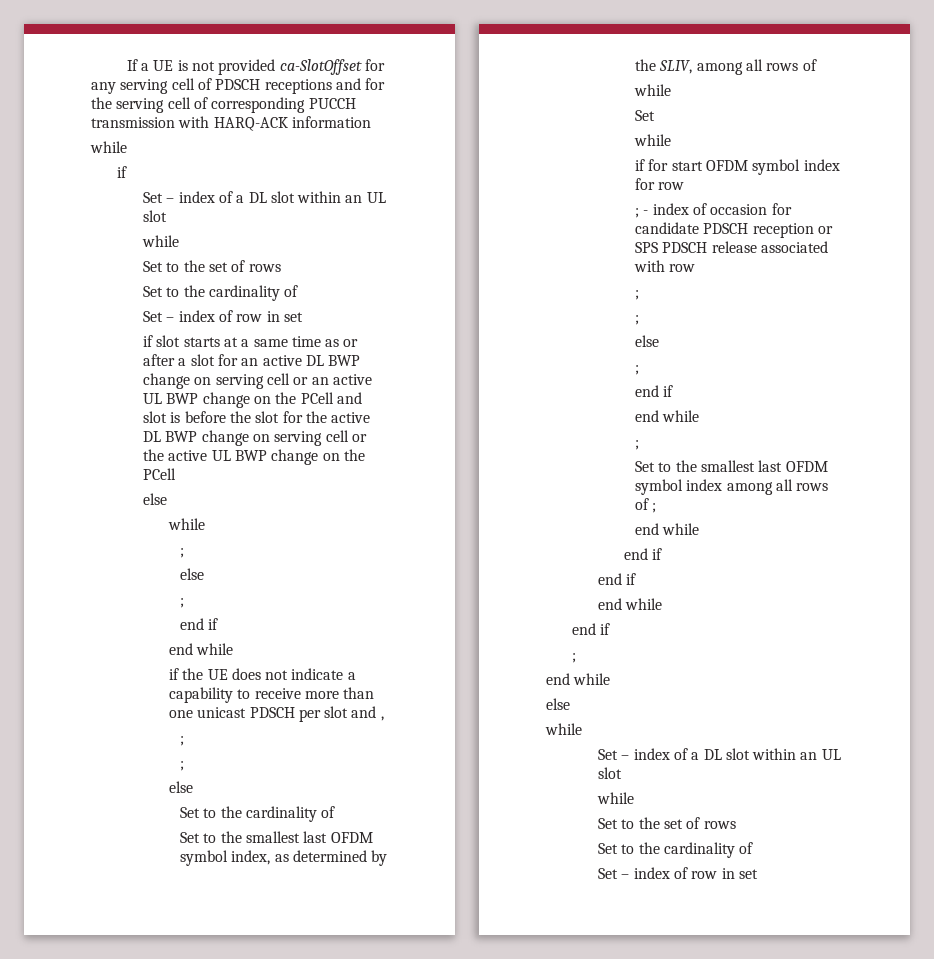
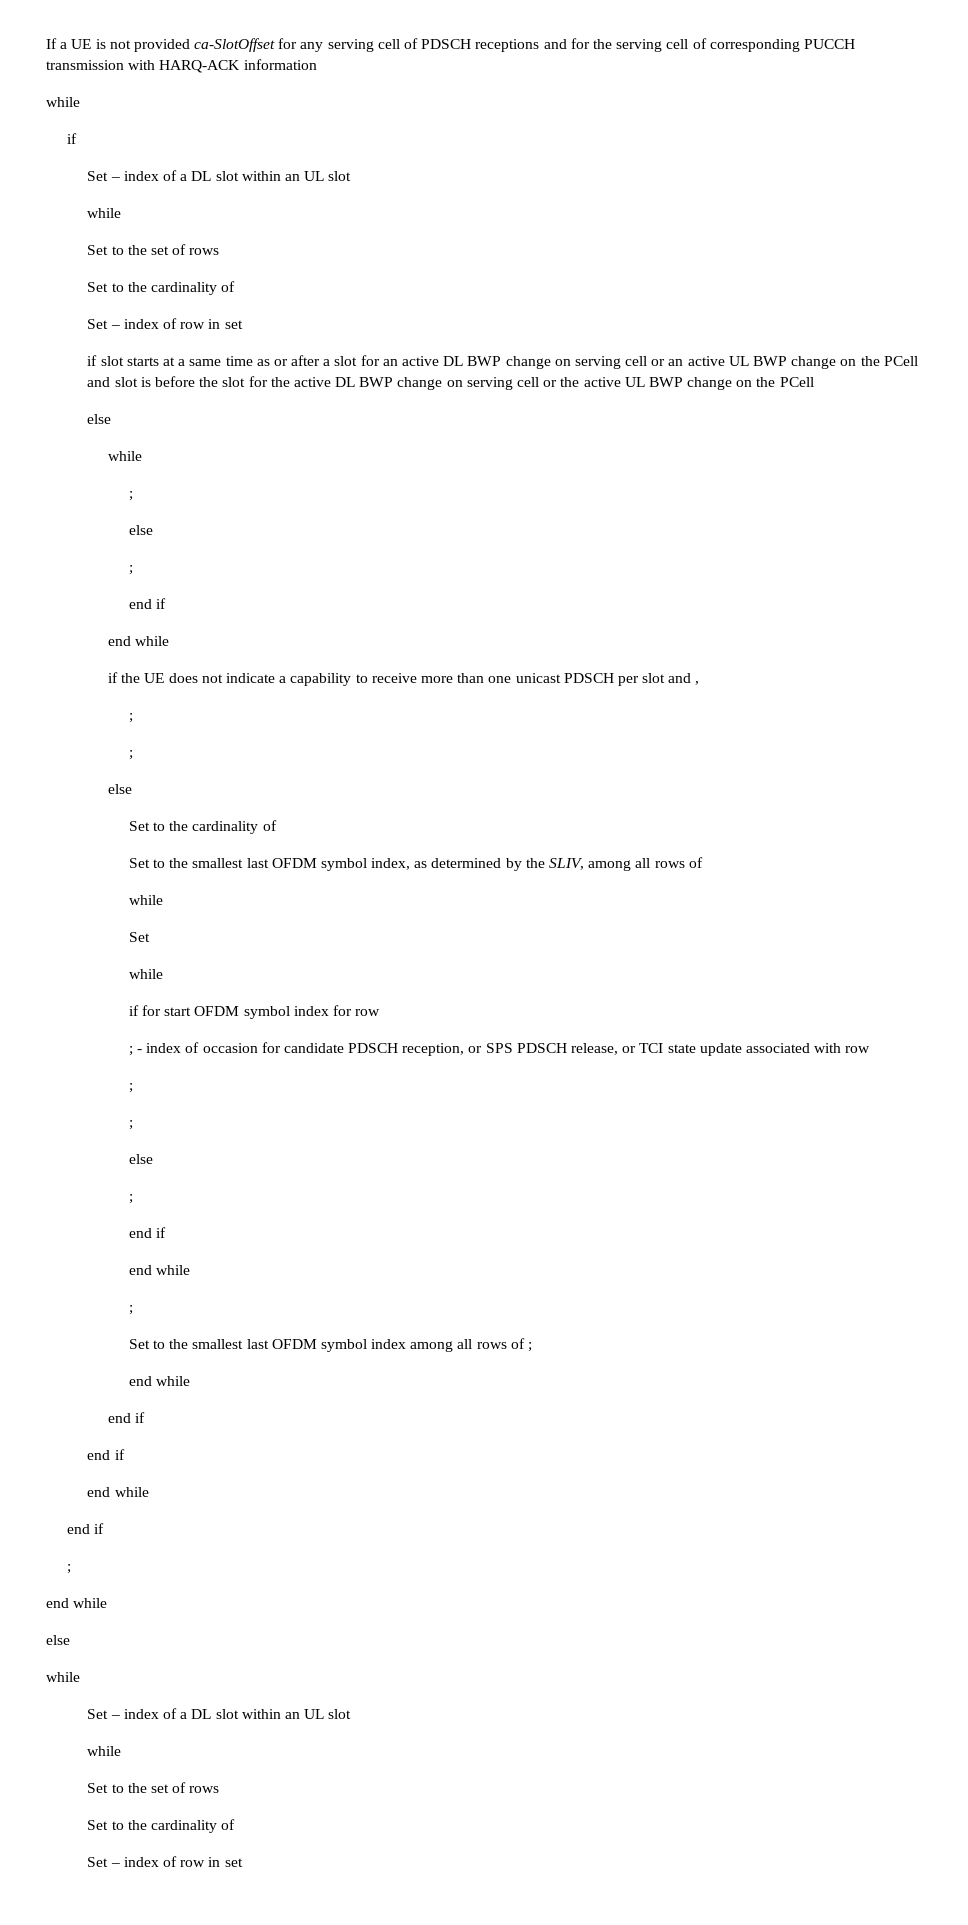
[752,223,814,238] reception -> [402,1043,465,1056] reception,
[711,241,757,253] release -> [571,1043,742,1056] release, or TCI state update

